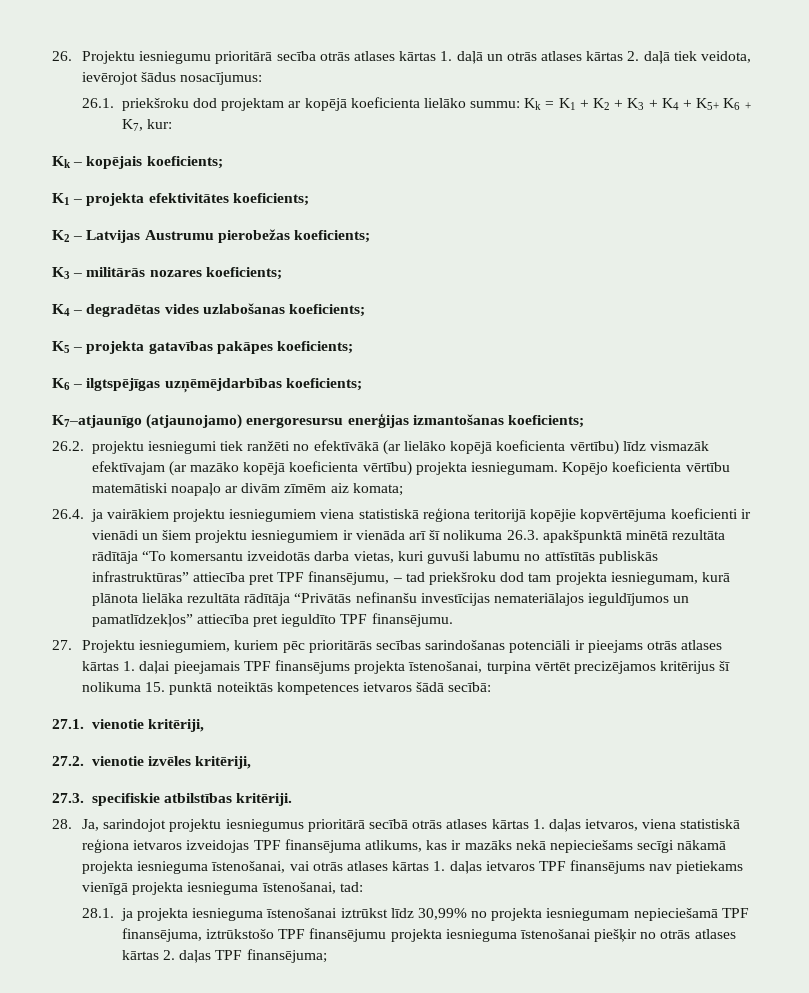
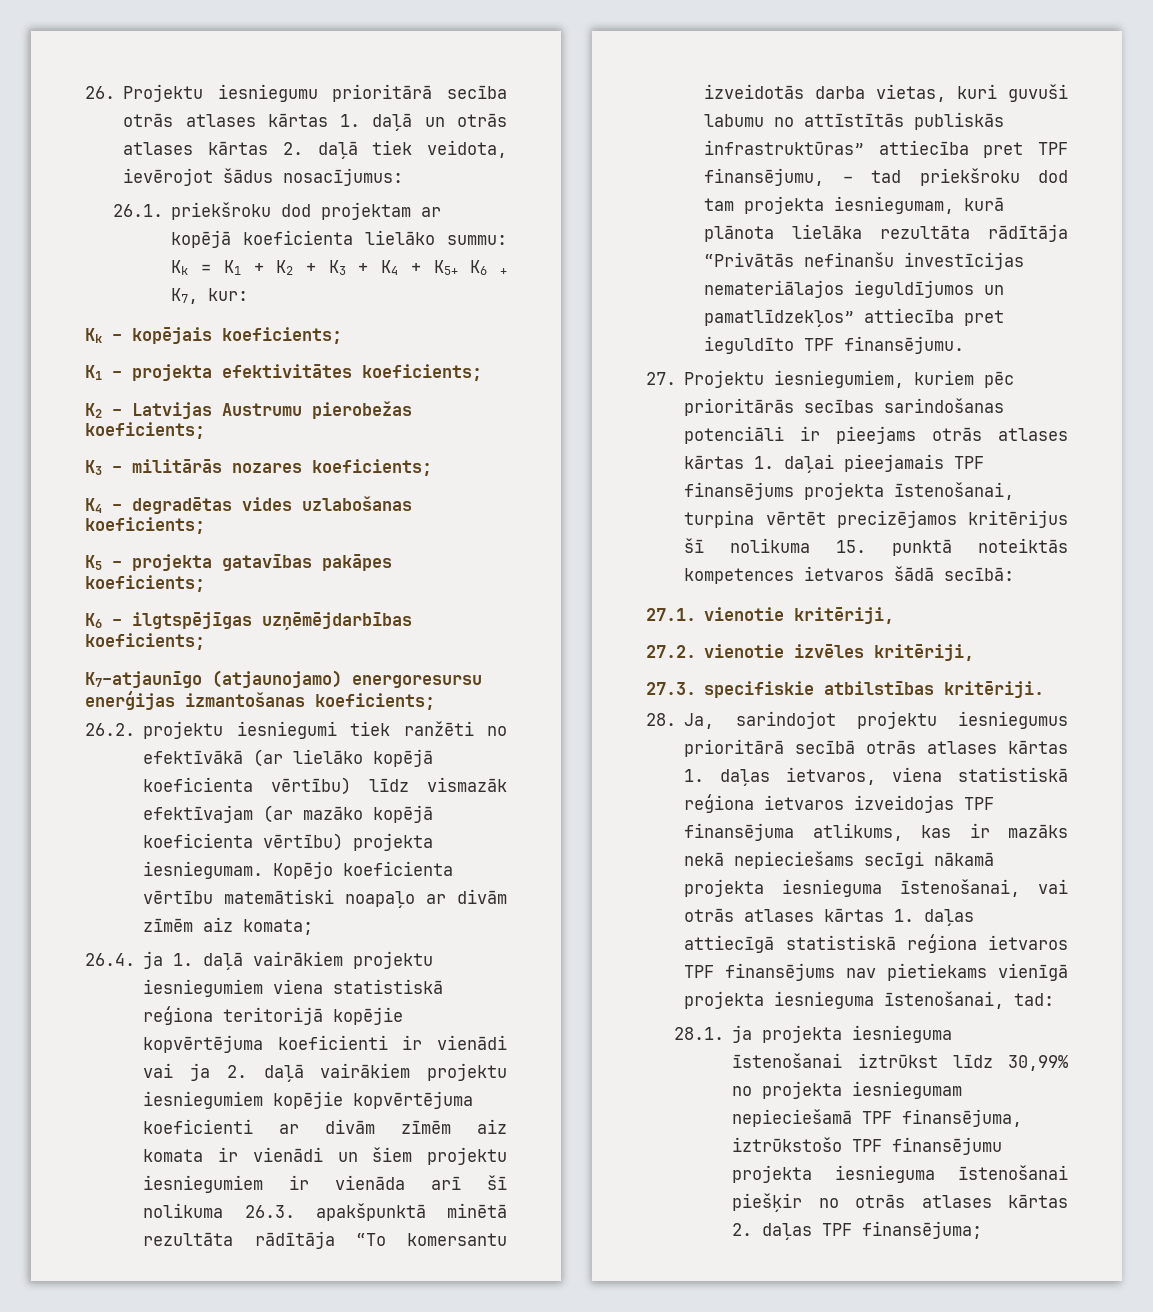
(103, 515) none -> [173,952,244,970] 1. daļā
(139, 535) none -> [143,1063,507,1082] [143,1091,474,1109] [143,1119,507,1134] [143,1147,323,1162] vai ja 2. daļā vairākiem projektu iesniegumiem kopējie kopvērtējuma koeficienti ar divām zīmēm aiz komata ir vienādi
(482, 867) none -> [684,934,977,953] attiecīgā statistiskā reģiona

